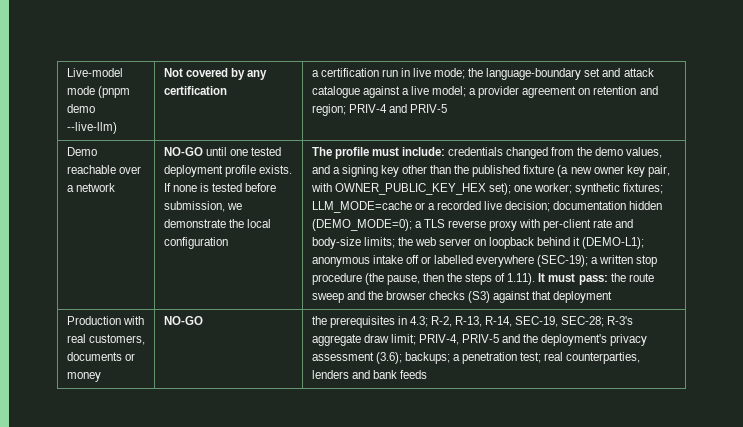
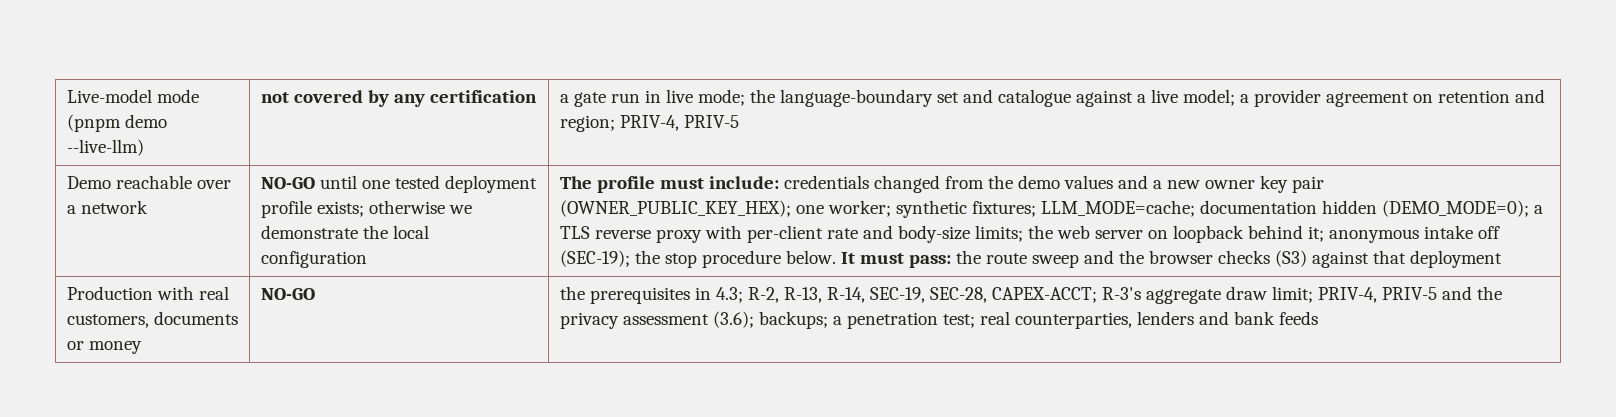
[163,68,183,77] Not -> [260,92,289,103] not
[320,68,379,77] certification -> [573,92,606,107] gate
[623,68,654,77] attack -> (993, 96) none
[348,104,407,113] PRIV-4 and -> [619,115,679,131] PRIV-4,
[258,165,292,174] [163,183,276,192] [163,201,225,212] exists. If none is tested before submission, -> [316,200,445,217] exists; otherwise
[626,147,663,158] values, -> [1063,175,1113,189] values
[341,165,670,177] [310,183,664,195] [311,201,551,213] signing key other than the published fixture (a new owner key pair, with OWNER_PUBLIC_KEY_HEX set); one worker; synthetic fixtures; LLM_MODE=cache or a recorded live decision; -> [1166,175,1324,193] [559,200,1195,218] new owner key pair (OWNER_PUBLIC_KEY_HEX); one worker; synthetic fixtures; LLM_MODE=cache;
[573,237,645,249] it (DEMO-L1); -> [1307,226,1324,242] it;
[420,255,658,267] [311,273,536,285] or labelled everywhere (SEC-19); a written stop procedure (the pause, then the steps of 1.11). -> [559,250,836,268] (SEC-19); the stop procedure below.
[561,316,605,327] SEC-28; -> [929,287,1097,303] SEC-28, CAPEX-ACCT;
[541,334,608,346] deployment's -> (1502, 293) none

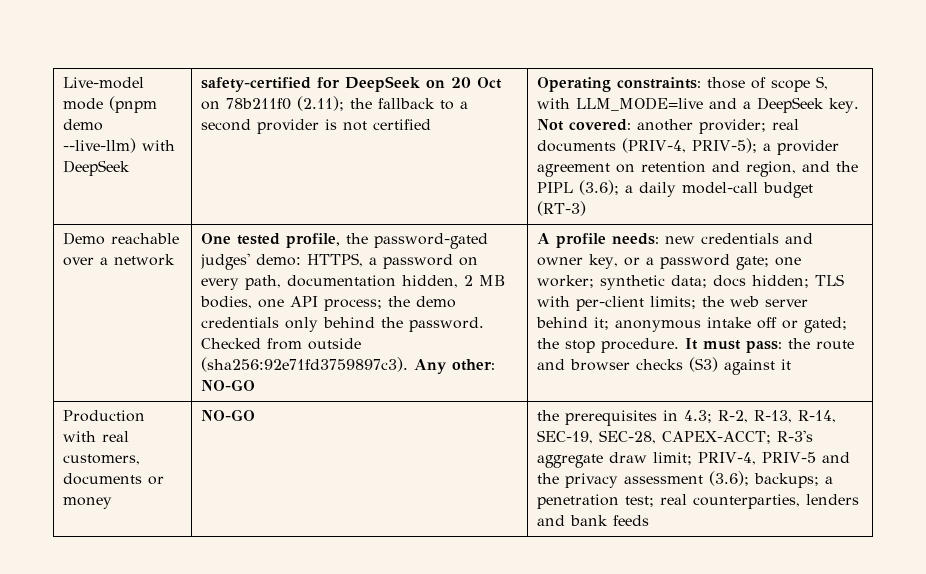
[260,90,537,107] [559,89,1235,107] | not covered by any certification | a gate run in live mode; the language-boundary set and catalogue against a live model; -> [142,140,176,151] [63,160,131,176] [201,76,503,92] [201,96,469,111] [201,119,432,134] [537,76,829,92] [537,97,860,113] [537,119,800,134] [537,138,758,153] with DeepSeek | safety-certified for DeepSeek on 20 Oct on 78b211f0 (2.11); the fallback to a second provider is not certified | Operating constraints: those of scope S, with LLM_MODE=live and a DeepSeek key. Not covered: another provider; real documents (PRIV-4, PRIV-5);
[559,115,739,132] region; PRIV-4, PRIV-5 -> [746,161,859,177] [537,180,814,198] [537,201,587,216] region, and the PIPL (3.6); a daily model-call budget (RT-3)
[260,175,537,193] [260,200,472,218] [260,225,429,239] [260,251,367,268] [559,175,1324,193] [559,200,1543,218] [559,225,970,243] NO-GO until one tested deployment profile exists; otherwise we demonstrate the local configuration | The profile must include: credentials changed from the demo values and a new owner key pair (OWNER_PUBLIC_KEY_HEX); one worker; synthetic fixtures; LLM_MODE=cache; documentation hidden (DEMO_MODE=0); a TLS reverse proxy with per-client rate and body-size -> [201,233,489,249] [200,253,479,270] [201,275,506,290] [200,296,457,311] [201,317,485,332] [201,338,362,350] [201,357,496,374] [201,379,256,391] [537,233,814,248] [537,254,802,270] [537,274,845,290] [537,296,645,311] One tested profile, the password-gated judges' demo: HTTPS, a password on every path, documentation hidden, 2 MB bodies, one API process; the demo credentials only behind the password. Checked from outside (sha256:92e71fd3759897c3). Any other: NO-GO | A profile needs: new credentials and owner key, or a password gate; one worker; synthetic data; docs hidden; TLS with per-client
[1147,225,1244,243] on loopback -> (809, 303) none
[559,250,836,268] (SEC-19); the stop procedure below. -> [782,317,848,333] [537,338,680,353] or gated; the stop procedure.
[1031,250,1144,268] sweep and the -> [537,359,566,370] and
[1372,250,1502,268] that deployment -> [781,359,792,370] it

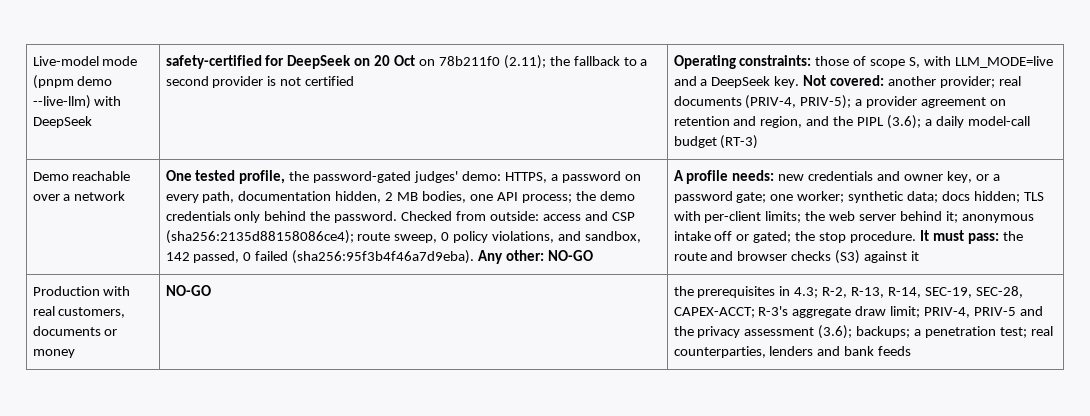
[308,338,362,350] [201,357,409,372] outside (sha256:92e71fd3759897c3). -> [489,211,635,221] [165,230,641,244] [165,250,475,264] outside: access and CSP (sha256:2135d88158086ce4); route sweep, 0 policy violations, and sandbox, 142 passed, 0 failed (sha256:95f3b4f46a7d9eba).

